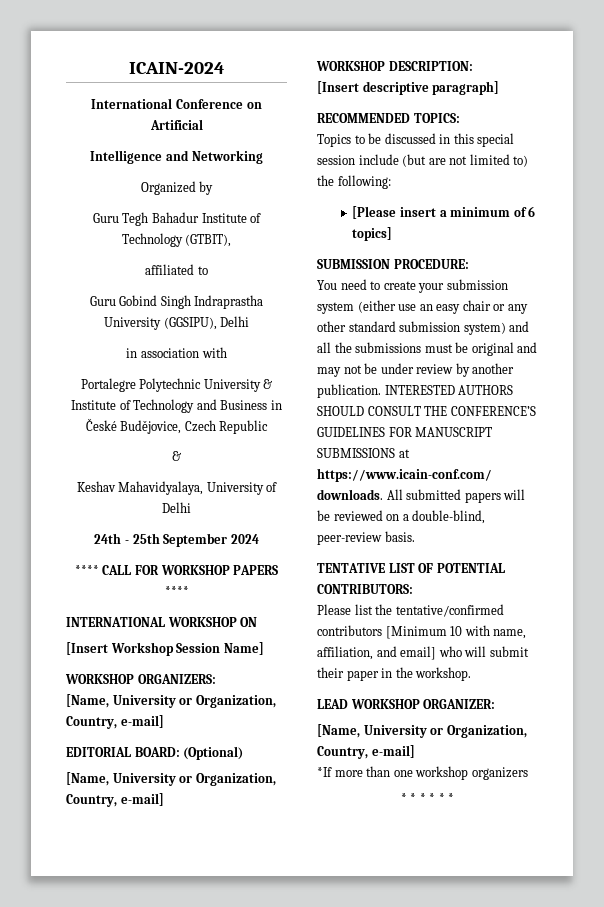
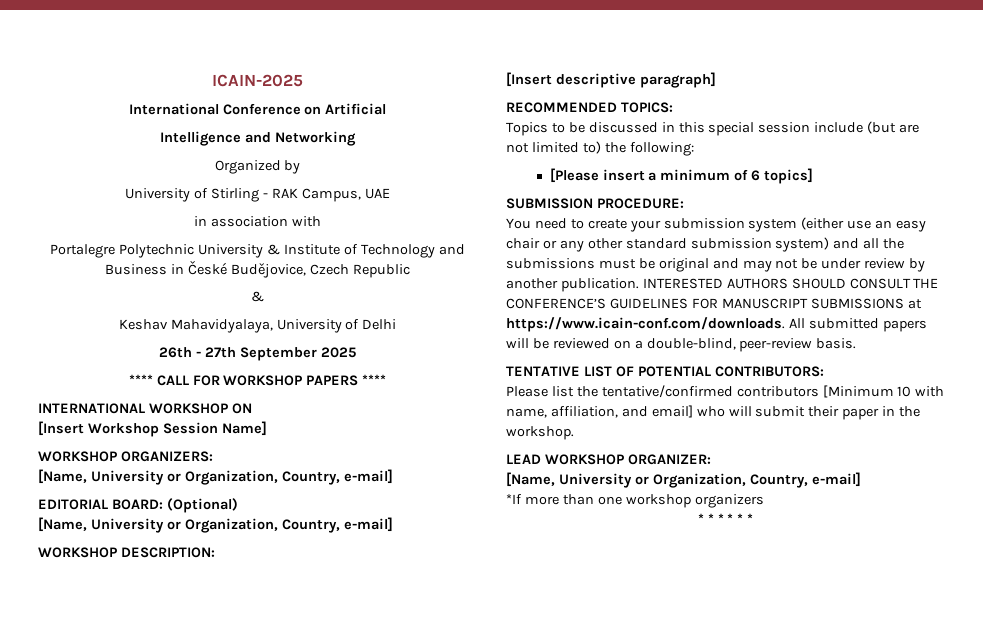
[128,62,225,74] ICAIN-2024 -> [212,74,303,87] ICAIN-2025
[92,212,262,226] [121,233,232,247] [145,264,208,275] [89,295,264,309] [103,316,250,330] Guru Tegh Bahadur Institute of Technology (GTBIT), // affiliated to // Guru Gobind Singh Indraprastha University (GGSIPU), Delhi -> [125,188,390,202] University of Stirling - RAK Campus, UAE
[94,533,259,547] 24th - 25th September 2024 -> [159,347,356,361] 26th - 27th September 2025

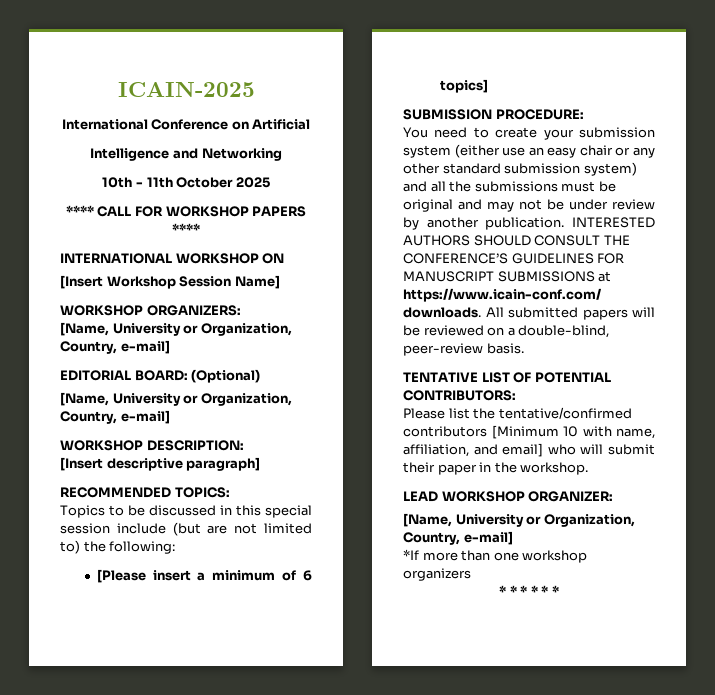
[214,160,301,174] [125,188,390,202] [194,216,321,227] [50,244,465,258] [105,261,410,278] [251,291,264,302] [118,319,397,333] [159,347,317,361] Organized by // University of Stirling - RAK Campus, UAE // in association with // Portalegre Polytechnic University & Institute of Technology and Business in České Budějovice, Czech Republic // & // Keshav Mahavidyalaya, University of Delhi // 26th - 27th September -> [102,177,234,188] 10th - 11th October

